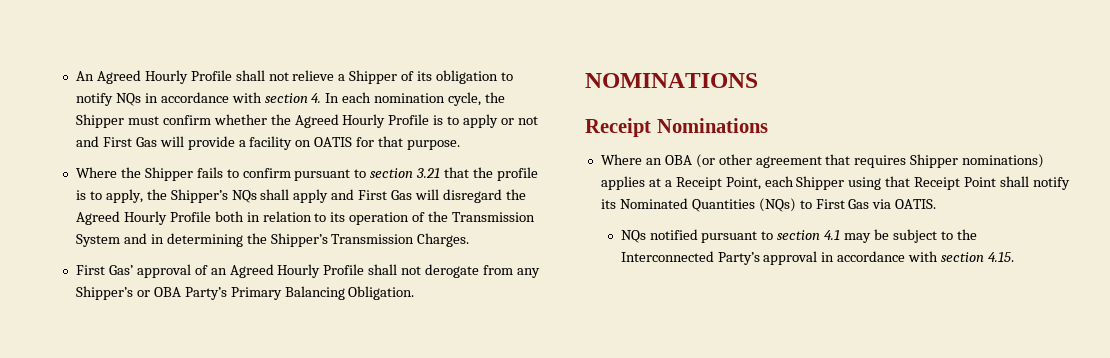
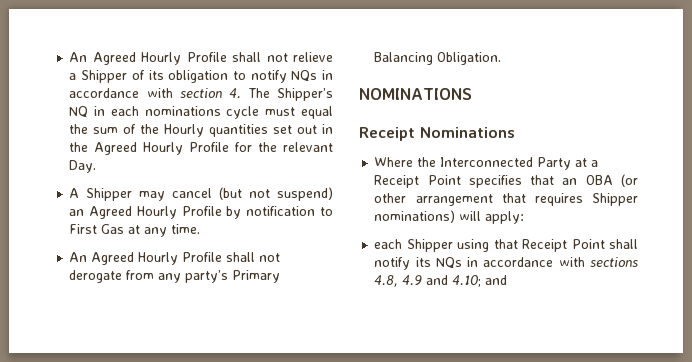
[325,92,506,106] [75,114,538,128] [75,136,461,150] [75,167,538,181] [75,189,526,203] [75,211,536,225] [75,233,470,247] [75,264,227,278] In each nomination cycle, the Shipper must confirm whether the Agreed Hourly Profile is to apply or not and First Gas will provide a facility on OATIS for that purpose. // Where the Shipper fails to confirm pursuant to section 3.21 that the profile is to apply, the Shipper’s NQs shall apply and First Gas will disregard the Agreed Hourly Profile both in relation to its operation of the Transmission System and in determining the Shipper’s Transmission Charges. // First Gas’ approval of an -> [247,88,333,101] [69,106,334,119] [69,124,333,137] [69,142,333,155] [69,160,97,173] [69,187,333,201] [69,206,333,219] [69,224,201,237] [69,252,88,262] The Shipper’s NQ in each nominations cycle must equal the sum of the Hourly quantities set out in the Agreed Hourly Profile for the relevant Day. // A Shipper may cancel (but not suspend) an Agreed Hourly Profile by notification to First Gas at any time. // An
[75,286,227,300] Shipper’s or OBA Party’s -> [185,270,229,283] party’s
(642, 159) none -> [417,157,599,170] [374,175,555,188] the Interconnected Party at a Receipt Point specifies that
[755,156,822,168] agreement -> [415,194,493,206] arrangement
[600,176,761,190] applies at a Receipt Point, -> [459,211,525,224] will apply: //
[619,198,937,212] [620,229,977,243] [620,251,1015,265] Nominated Quantities (NQs) to First Gas via OATIS. // NQs notified pursuant to section 4.1 may be subject to the Interconnected Party’s approval in accordance with section 4.15. -> [435,257,638,269] [374,275,508,287] NQs in accordance with sections 4.8, 4.9 and 4.10; and

